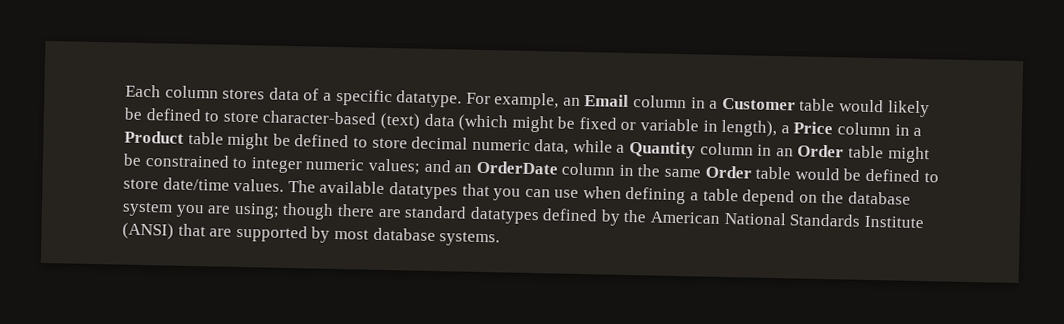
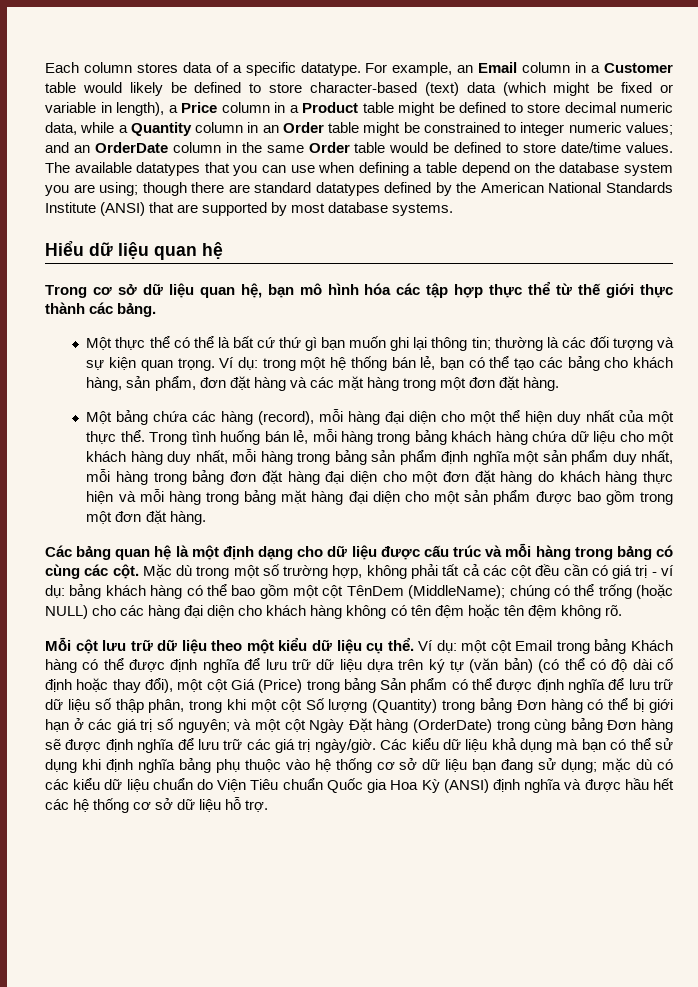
(501, 239) none -> [45,241,223,260] [45,281,673,298] [45,302,157,317] [86,336,675,351] [86,356,673,371] [86,376,560,391] [86,409,675,425] [86,429,674,445] [86,449,673,465] [86,469,673,485] [86,489,673,505] [86,510,206,525] [45,543,673,560] [45,564,674,579] [45,584,673,599] [45,604,622,619] [45,637,673,654] [45,658,675,673] [45,678,673,693] [45,698,674,713] [45,718,673,733] [45,738,674,753] [45,758,673,773] [45,778,675,793] [45,797,269,813] // Hiểu dữ liệu quan hệ // Trong cơ sở dữ liệu quan hệ, bạn mô hình hóa các tập hợp thực thể từ thế giới thực thành các bảng. // Một thực thể có thể là bất cứ thứ gì bạn muốn ghi lại thông tin; thường là các đối tượng và sự kiện quan trọng. Ví dụ: trong một hệ thống bán lẻ, bạn có thể tạo các bảng cho khách hàng, sản phẩm, đơn đặt hàng và các mặt hàng trong một đơn đặt hàng. // Một bảng chứa các hàng (record), mỗi hàng đại diện cho một thể hiện duy nhất của một thực thể. Trong tình huống bán lẻ, mỗi hàng trong bảng khách hàng chứa dữ liệu cho một khách hàng duy nhất, mỗi hàng trong bảng sản phẩm định nghĩa một sản phẩm duy nhất, mỗi hàng trong bảng đơn đặt hàng đại diện cho một đơn đặt hàng do khách hàng thực hiện và mỗi hàng trong bảng mặt hàng đại diện cho một sản phẩm được bao gồm trong một đơn đặt hàng. // Các bảng quan hệ là một định dạng cho dữ liệu được cấu trúc và mỗi hàng trong bảng có cùng các cột. Mặc dù trong một số trường hợp, không phải tất cả các cột đều cần có giá trị - ví dụ: bảng khách hàng có thể bao gồm một cột TênDem (MiddleName); chúng có thể trống (hoặc NULL) cho các hàng đại diện cho khách hàng không có tên đệm hoặc tên đệm không rõ. // Mỗi cột lưu trữ dữ liệu theo một kiểu dữ liệu cụ thể. Ví dụ: một cột Email trong bảng Khách hàng có thể được định nghĩa để lưu trữ dữ liệu dựa trên ký tự (văn bản) (có thể có độ dài cố định hoặc thay đổi), một cột Giá (Price) trong bảng Sản phẩm có thể được định nghĩa để lưu trữ dữ liệu số thập phân, trong khi một cột Số lượng (Quantity) trong bảng Đơn hàng có thể bị giới hạn ở các giá trị số nguyên; và một cột Ngày Đặt hàng (OrderDate) trong cùng bảng Đơn hàng sẽ được định nghĩa để lưu trữ các giá trị ngày/giờ. Các kiểu dữ liệu khả dụng mà bạn có thể sử dụng khi định nghĩa bảng phụ thuộc vào hệ thống cơ sở dữ liệu bạn đang sử dụng; mặc dù có các kiểu dữ liệu chuẩn do Viện Tiêu chuẩn Quốc gia Hoa Kỳ (ANSI) định nghĩa và được hầu hết các hệ thống cơ sở dữ liệu hỗ trợ.

